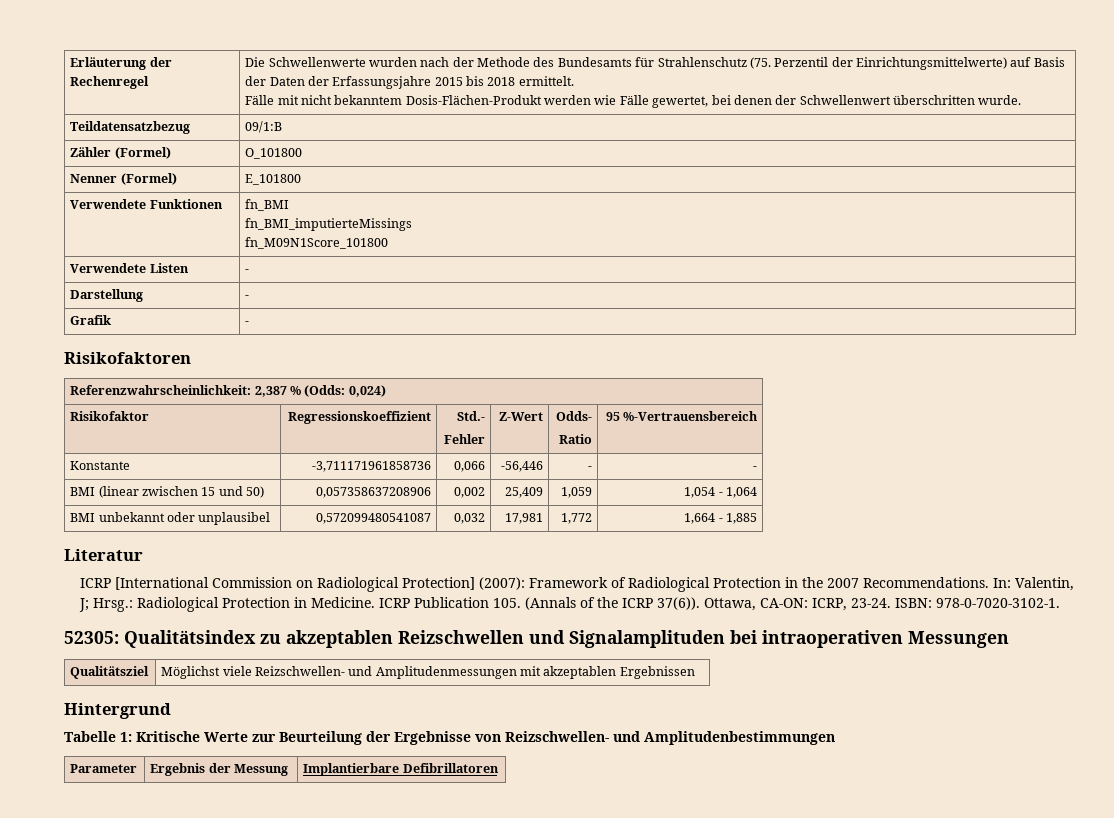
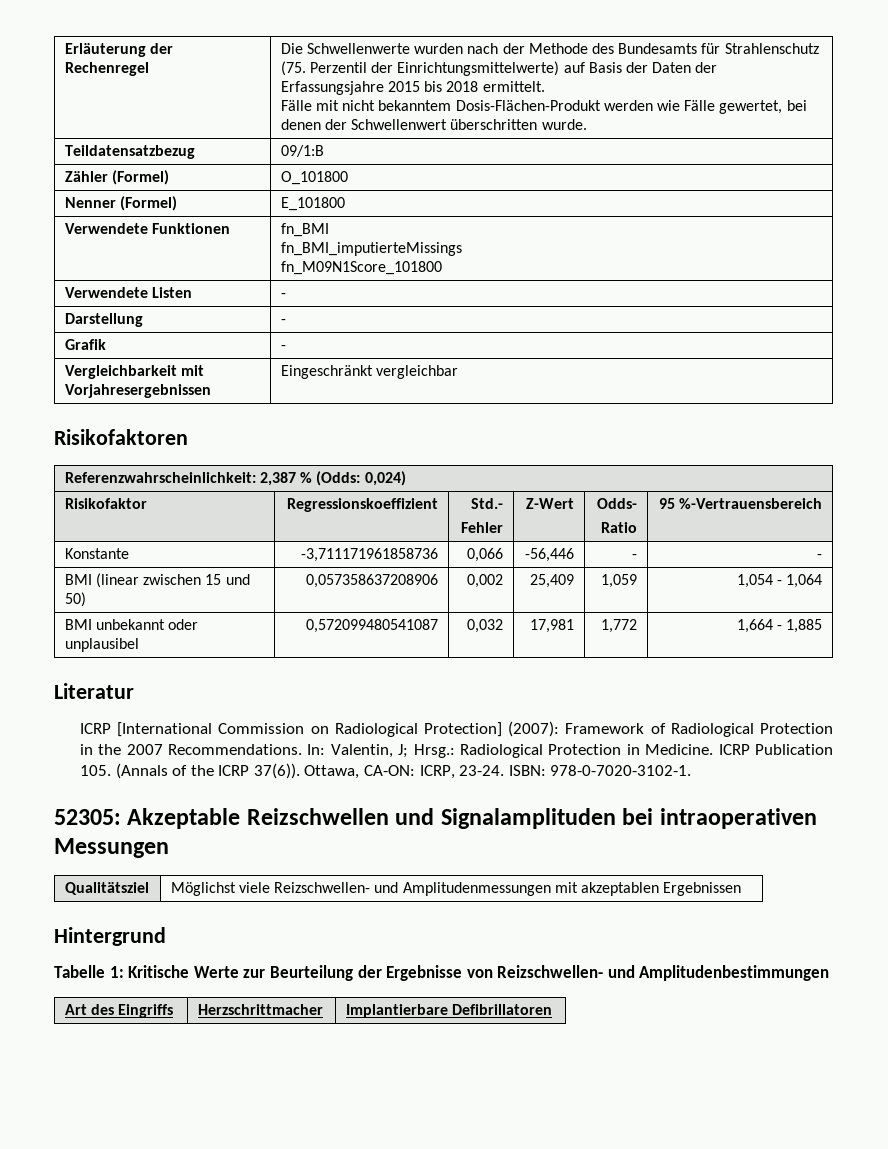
(250, 323) none -> [64,365,205,379] [64,384,211,398] [280,365,459,379] // Vergleichbarkeit mit Vorjahresergebnissen | Eingeschränkt vergleichbar
[124,630,393,648] Qualitätsindex zu akzeptablen -> [127,808,241,829] Akzeptable
[70,764,138,773] [150,763,288,776] Parameter | Ergebnis der Messung -> [64,1004,174,1018] [197,1004,323,1015] Art des Eingriffs | Herzschrittmacher

